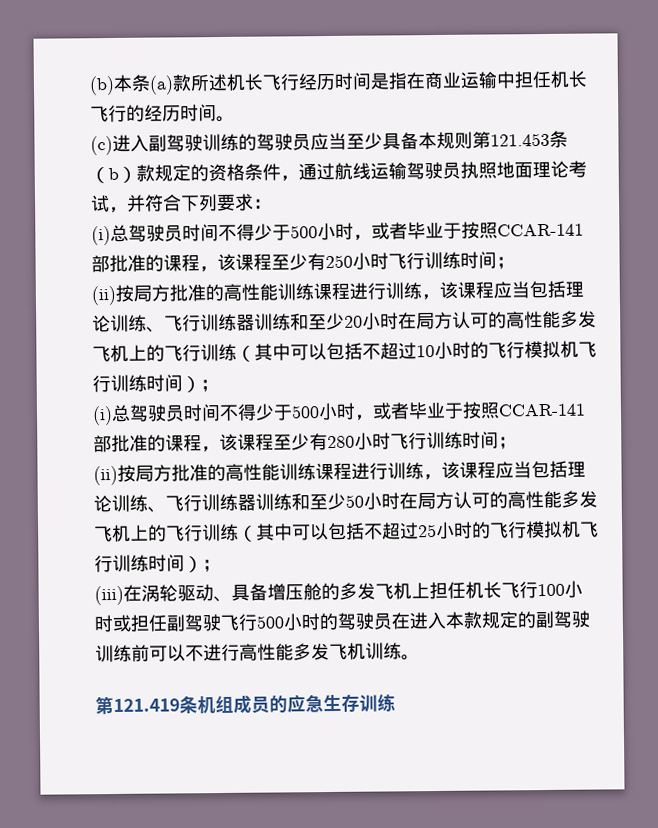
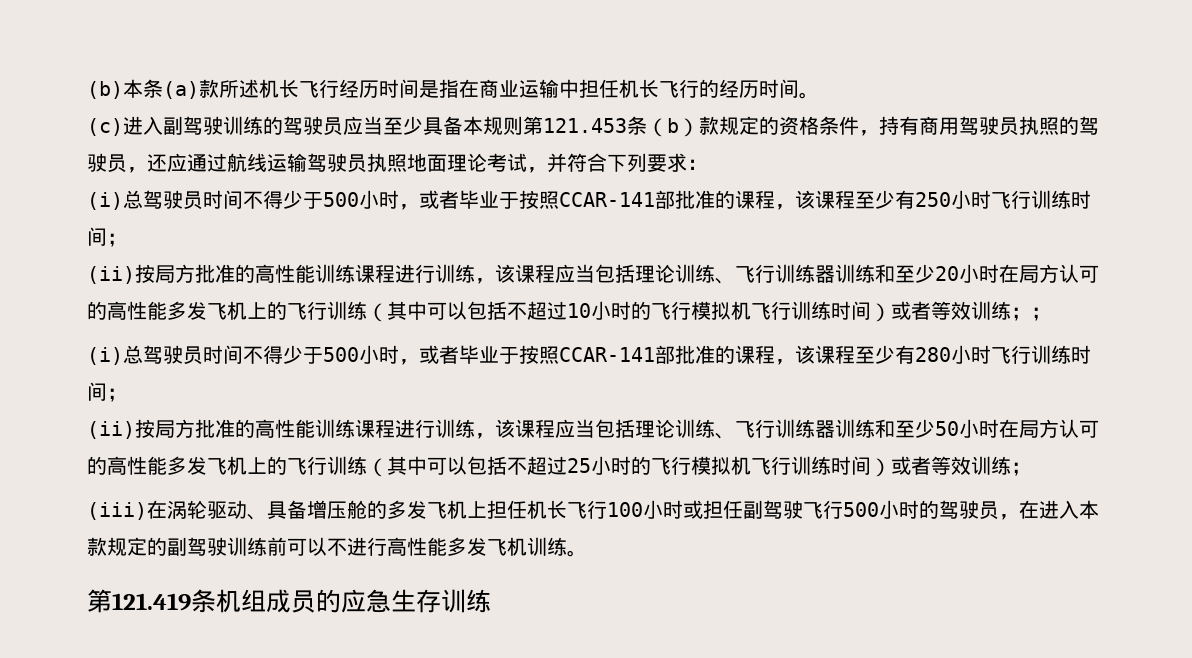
(299, 178) none -> [879,116,1099,136] [87,153,187,173] 持有商用驾驶员执照的驾驶员，还应
(201, 384) none -> [891,301,1031,321] 或者等效训练；
(203, 564) none -> [891,456,1011,475] 或者等效训练
(392, 621) none -> [999,514,1019,520] ，

